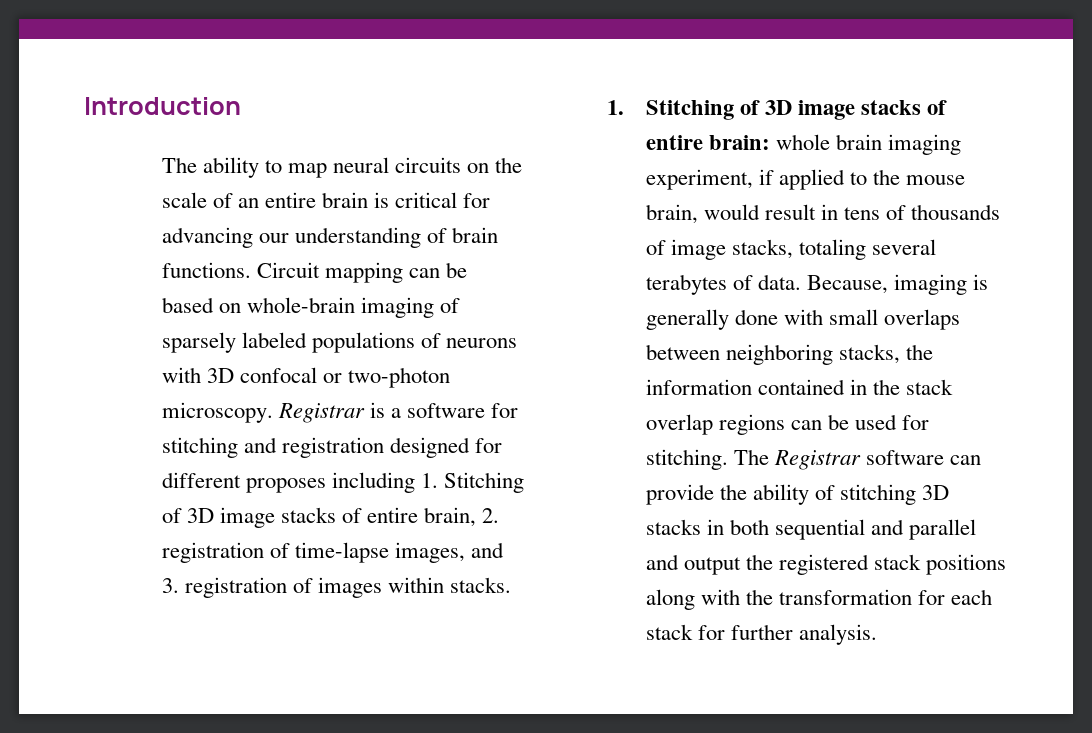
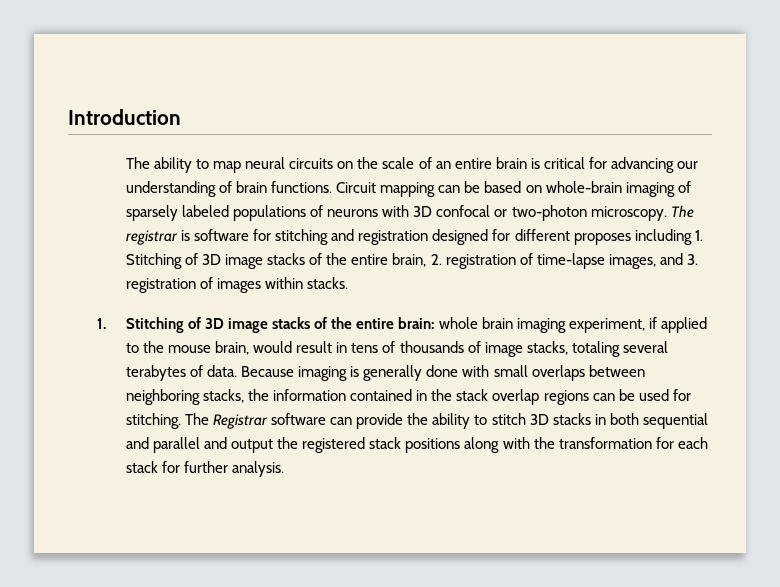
[277,402,401,423] Registrar is a -> [670,205,694,218] [126,230,191,245] The registrar is
(362, 515) none -> [326,253,348,265] the
(948, 107) none -> [331,317,353,329] the
[806,275,888,294] Because, -> [241,366,295,377] Because
[814,484,916,505] of stitching -> [474,413,526,425] to stitch

